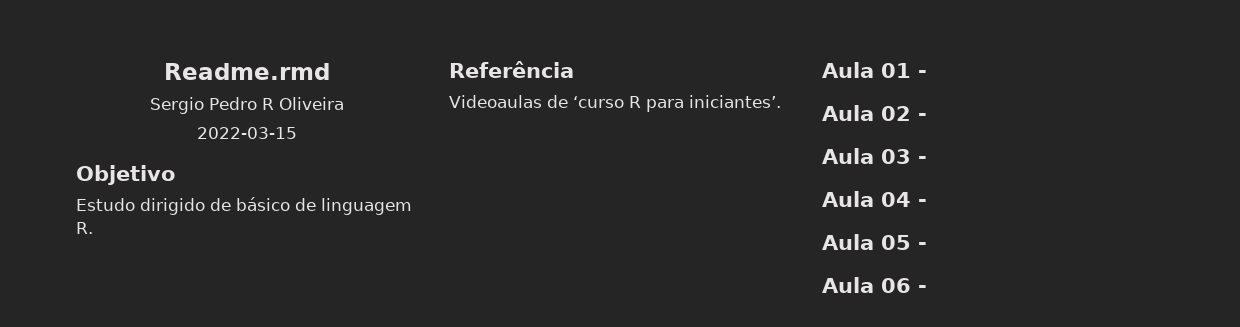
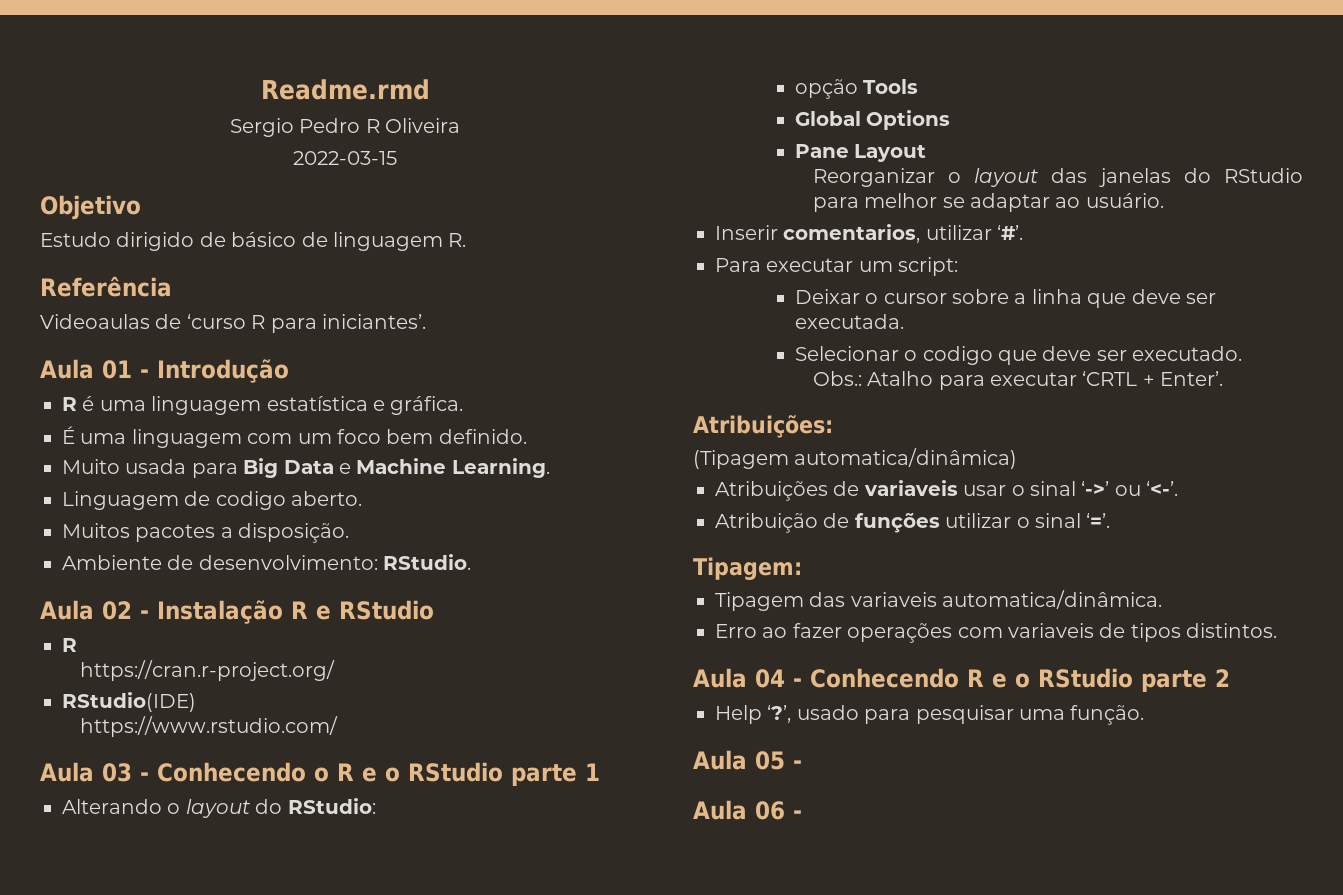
[822,105,927,121] [822,148,927,164] [822,191,927,207] // Aula 02 - // Aula 03 - // Aula 04 - -> [157,359,289,383] [62,396,464,415] [62,426,527,448] [62,458,550,478] [62,491,363,510] [62,523,350,543] [62,554,472,570] [40,600,434,624] [62,638,77,652] [79,660,335,681] [62,692,196,712] [79,716,338,737] [40,762,600,786] [62,798,376,818] [794,79,919,99] [794,110,951,130] [794,144,927,162] [812,168,1303,187] [812,193,1164,212] [715,224,1024,243] [715,257,959,276] [794,289,1217,308] [794,314,904,329] [794,346,1243,365] [812,371,1224,390] [693,415,833,438] [693,448,1018,469] [715,480,1179,501] [715,513,1111,533] [693,557,802,580] [715,590,1163,611] [715,623,1278,643] [693,668,1230,692] [715,705,1145,725] Introdução // R é uma linguagem estatística e gráfica. // É uma linguagem com um foco bem definido. // Muito usada para Big Data e Machine Learning. // Linguagem de codigo aberto. // Muitos pacotes a disposição. // Ambiente de desenvolvimento: RStudio. // Aula 02 - Instalação R e RStudio // R // https://cran.r-project.org/ // RStudio(IDE) // https://www.rstudio.com/ // Aula 03 - Conhecendo o R e o RStudio parte 1 // Alterando o layout do RStudio: // opção Tools // Global Options // Pane Layout // Reorganizar o layout das janelas do RStudio para melhor se adaptar ao usuário. // Inserir comentarios, utilizar ‘#’. // Para executar um script: // Deixar o cursor sobre a linha que deve ser executada. // Selecionar o codigo que deve ser executado. // Obs.: Atalho para executar ‘CRTL + Enter’. // Atribuições: // (Tipagem automatica/dinâmica) // Atribuições de variaveis usar o sinal ‘->’ ou ‘<-’. // Atribuição de funções utilizar o sinal ‘=’. // Tipagem: // Tipagem das variaveis automatica/dinâmica. // Erro ao fazer operações com variaveis de tipos distintos. // Aula 04 - Conhecendo R e o RStudio parte 2 // Help ‘?’, usado para pesquisar uma função.

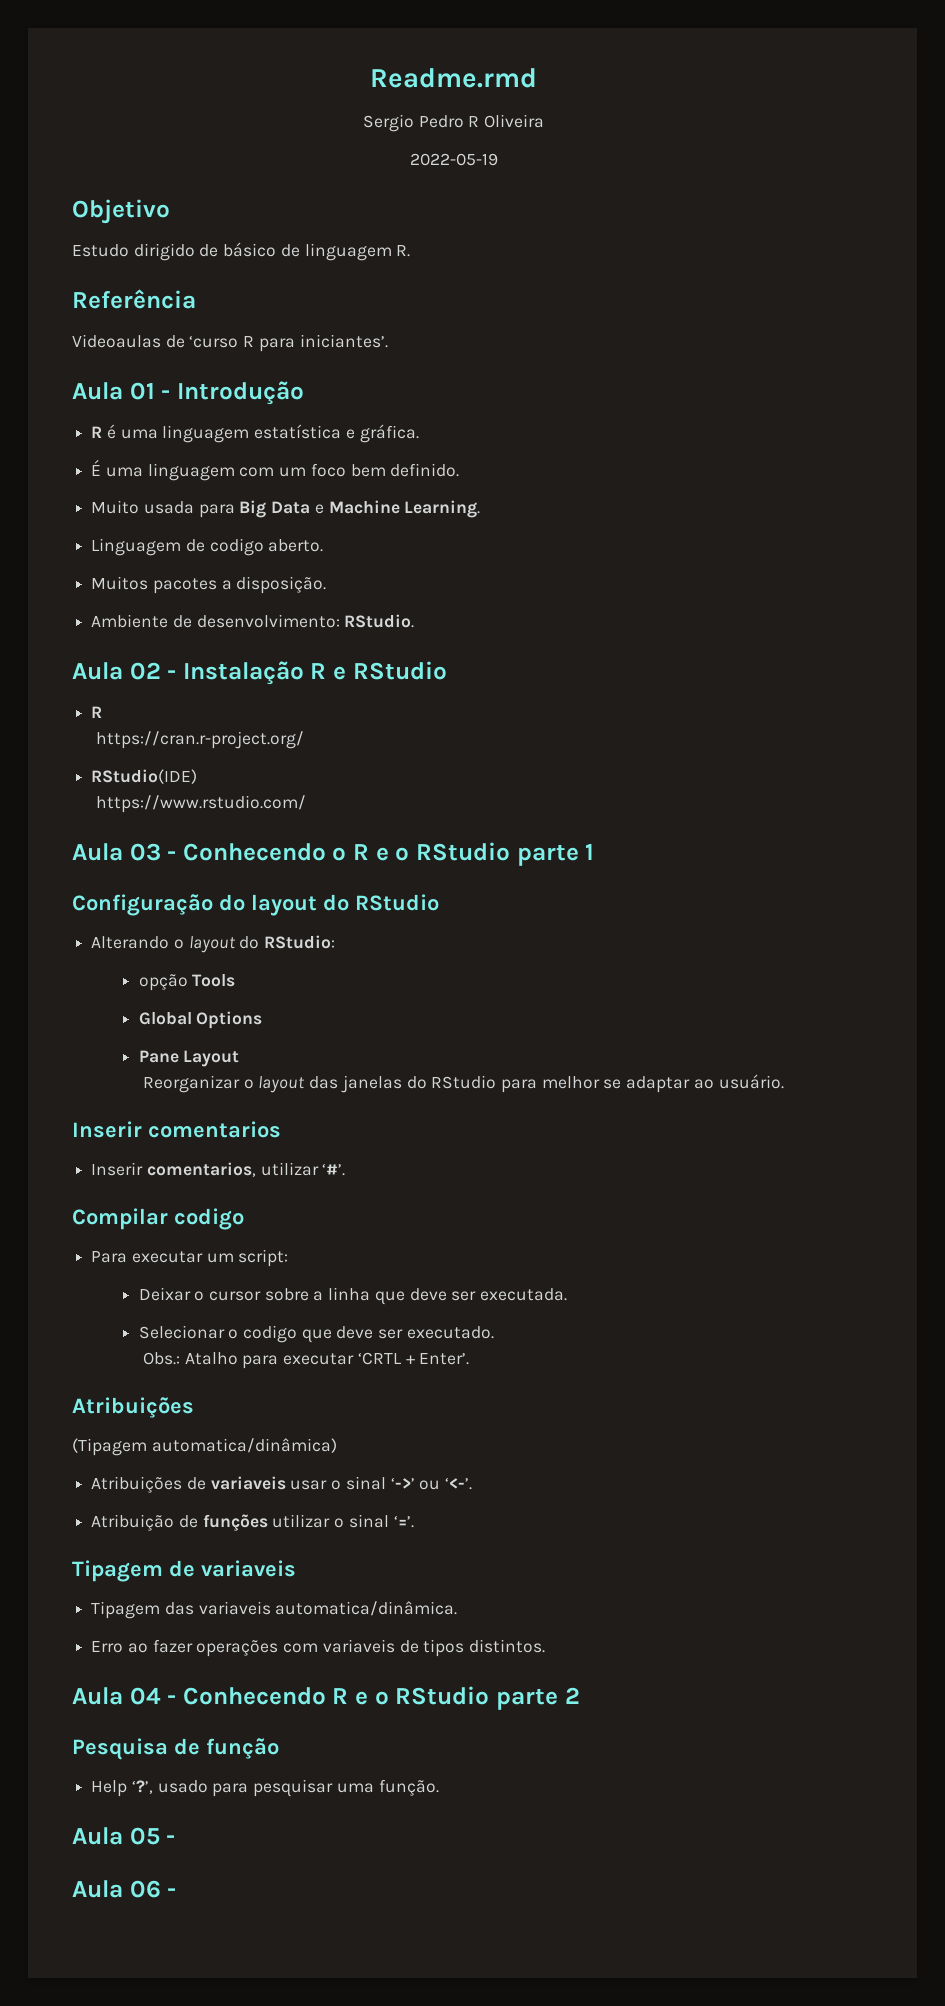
[293,151,397,165] 2022-03-15 -> [409,153,498,166] 2022-05-19
(600, 772) none -> [72,894,439,916] // Configuração do layout do RStudio
(1164, 200) none -> [72,1121,281,1138] // Inserir comentarios
(1024, 232) none -> [72,1208,244,1230] // Compilar codigo
[693,415,833,438] Atribuições: -> [72,1397,194,1419] Atribuições
[693,557,802,580] Tipagem: -> [72,1560,296,1582] Tipagem de variaveis
(1230, 678) none -> [72,1738,279,1760] // Pesquisa de função

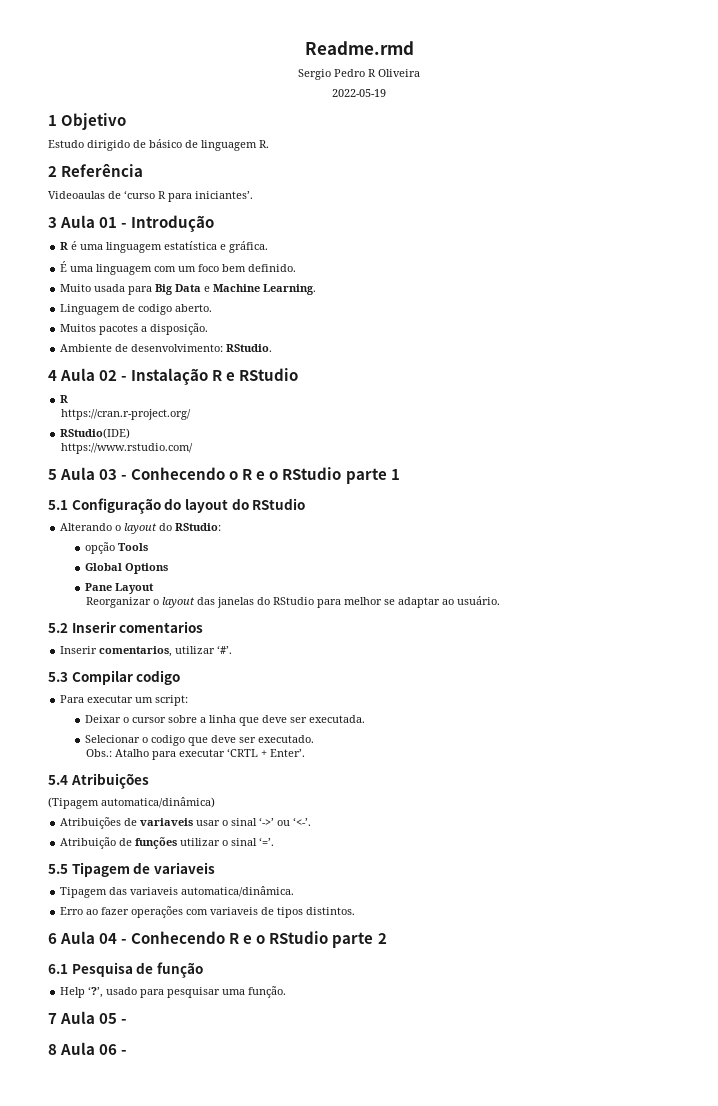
(498, 159) none -> [48,115,57,126] 1
(411, 251) none -> [48,166,57,177] 2
(388, 341) none -> [48,217,57,228] 3
(415, 621) none -> [48,370,57,381] 4
(306, 804) none -> [48,469,57,480] 5
(595, 852) none -> [48,500,68,510] 5.1
(784, 1081) none -> [48,623,68,633] 5.2
(346, 1170) none -> [48,672,68,682] 5.3
(470, 1359) none -> [48,775,68,785] 5.4
(414, 1522) none -> [48,864,68,874] 5.5
(546, 1646) none -> [48,933,57,944] 6
(580, 1695) none -> [48,964,68,974] 6.1
(439, 1787) none -> [48,1013,57,1024] 7
(176, 1839) none -> [48,1044,57,1055] 8

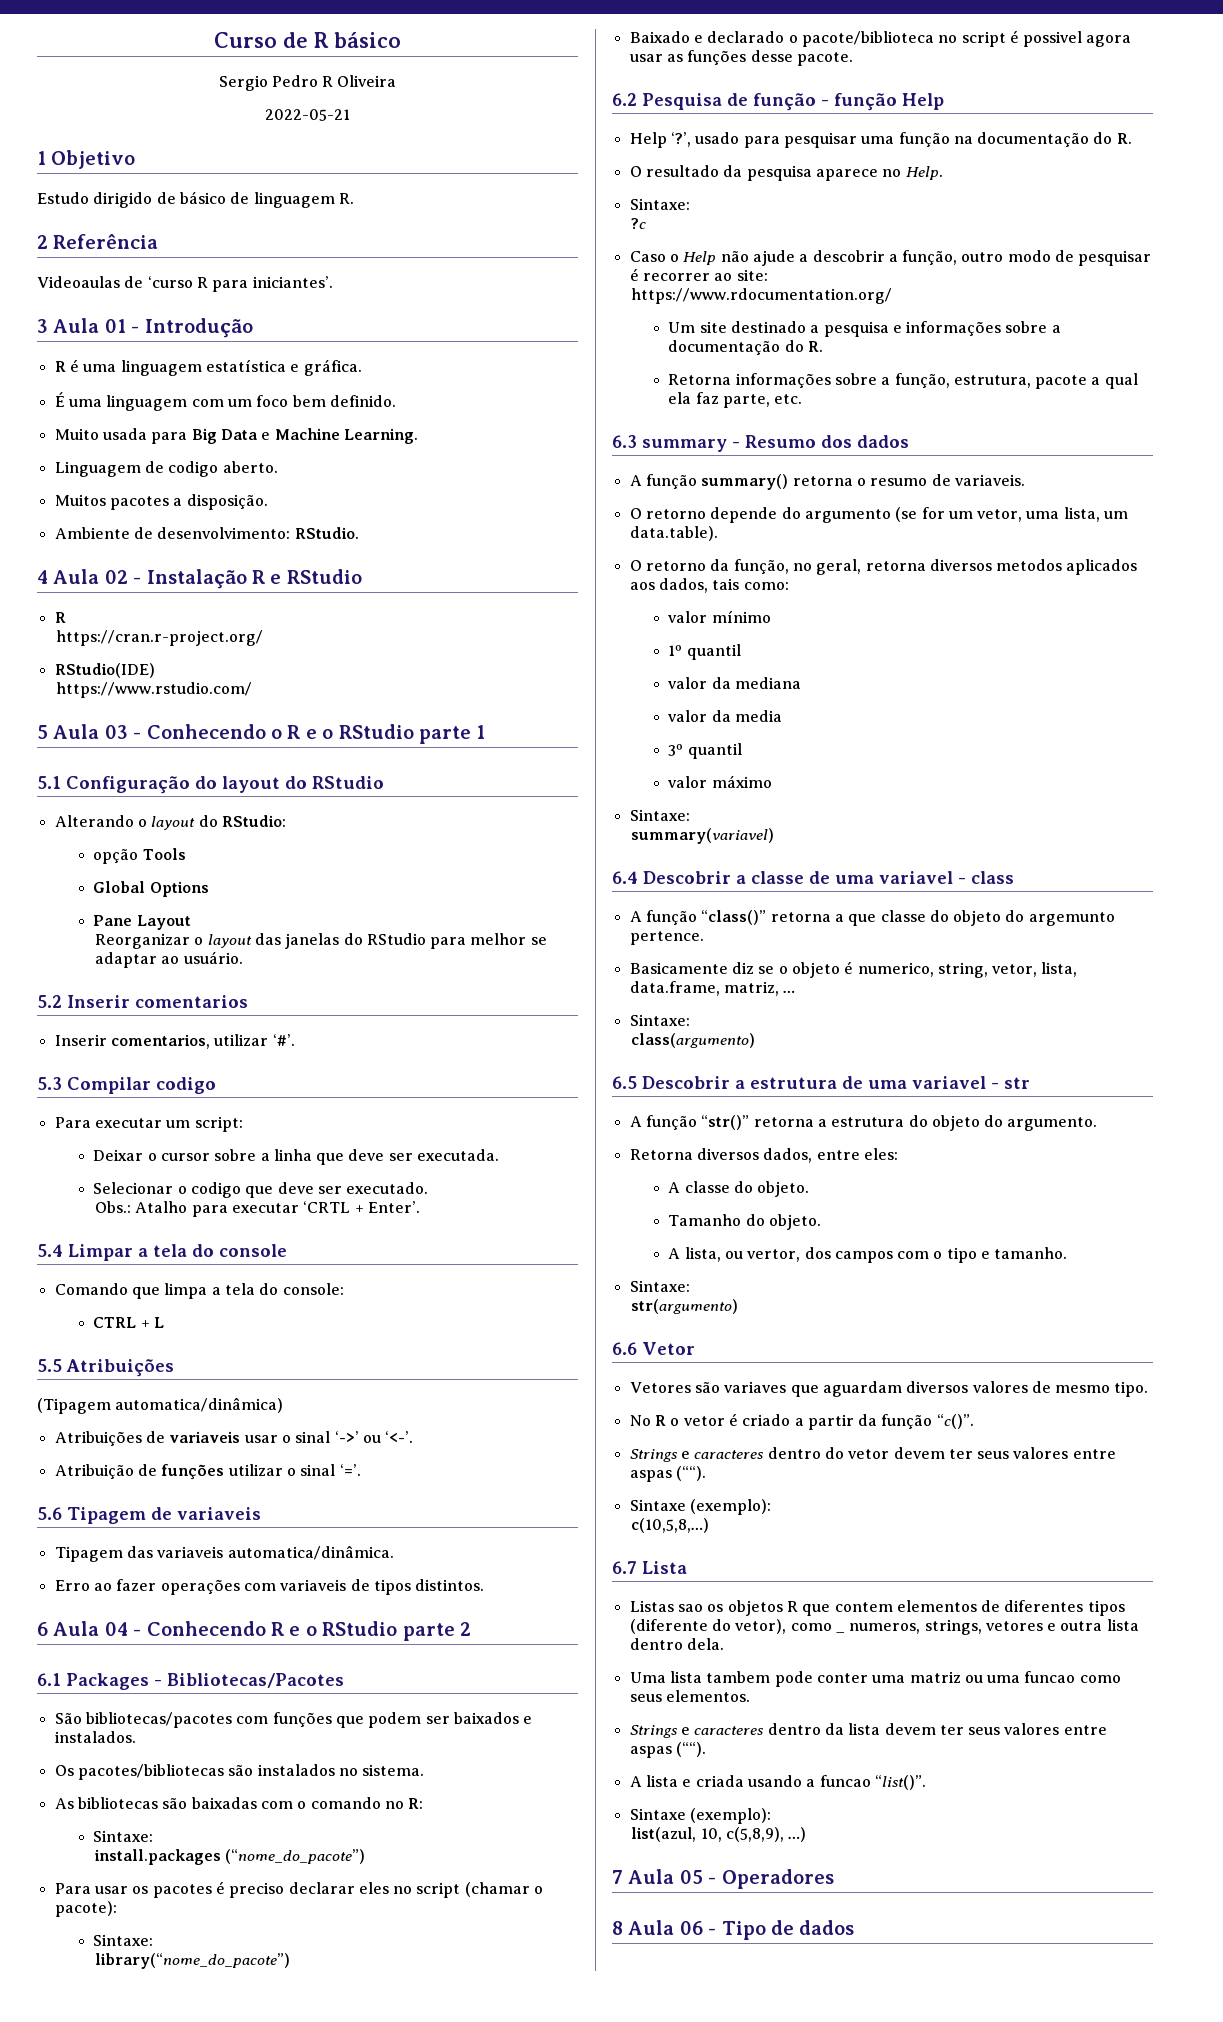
[304,41,414,55] Readme.rmd -> [214,32,401,48] Curso de R básico
[332,89,386,97] 2022-05-19 -> [265,109,350,121] 2022-05-21
(68, 780) none -> [68,1244,287,1261] [54,1283,344,1299] [93,1317,164,1328] [37,1359,62,1372] Limpar a tela do console // Comando que limpa a tela do console: // CTRL + L // 5.5
[48,864,68,874] 5.5 -> [37,1507,62,1520] 5.6
(68, 969) none -> [66,1673,344,1690] [54,1712,533,1728] [54,1731,136,1743] [54,1764,425,1780] [54,1797,424,1809] [93,1830,154,1842] [93,1849,366,1865] [54,1881,544,1898] [54,1901,117,1917] [93,1934,154,1946] [94,1953,290,1969] [629,30,1132,47] [629,50,853,66] [612,93,637,106] Packages - Bibliotecas/Pacotes // São bibliotecas/pacotes com funções que podem ser baixados e instalados. // Os pacotes/bibliotecas são instalados no sistema. // As bibliotecas são baixadas com o comando no R: // Sintaxe: // install.packages (“nome_do_pacote”) // Para usar os pacotes é preciso declarar eles no script (chamar o pacote): // Sintaxe: // library(“nome_do_pacote”) // Baixado e declarado o pacote/biblioteca no script é possivel agora usar as funções desse pacote. // 6.2
(203, 970) none -> [821,93,944,111] - função Help
[248,986,287,998] função. -> [898,132,1132,147] [629,165,943,181] [629,198,690,210] [631,218,647,229] [629,250,1152,266] [629,268,768,281] [631,288,893,304] [668,321,1061,337] [668,340,823,355] [668,373,1138,389] [668,392,803,408] [612,435,909,452] [629,474,1025,490] [629,507,1129,523] [629,526,718,541] [629,559,1138,575] [629,578,789,593] [668,610,771,623] [668,644,741,660] [668,677,801,689] [668,710,782,722] [668,743,742,759] [668,775,772,788] [629,809,690,821] [631,828,775,844] [612,871,1014,884] [629,910,1115,926] [629,931,704,945] [629,961,1078,978] [629,981,796,996] [629,1014,690,1026] [631,1033,756,1048] [612,1076,1030,1089] [629,1115,1098,1131] [629,1148,898,1163] [668,1181,810,1197] [668,1214,821,1230] [668,1247,1068,1263] [629,1280,690,1292] [631,1299,739,1314] [612,1342,695,1355] [629,1381,1149,1397] [629,1413,974,1430] [629,1447,1116,1462] [629,1466,706,1482] [629,1499,771,1515] [631,1518,710,1533] [612,1561,687,1574] [629,1600,1125,1616] [629,1619,832,1634] [835,1619,1139,1635] [629,1638,724,1650] [629,1671,1121,1687] [629,1690,750,1702] [629,1723,1107,1738] [629,1742,706,1758] [629,1775,926,1790] [629,1808,771,1824] [631,1827,807,1842] função na documentação do R. // O resultado da pesquisa aparece no Help. // Sintaxe: // ?c // Caso o Help não ajude a descobrir a função, outro modo de pesquisar é recorrer ao site: // https://www.rdocumentation.org/ // Um site destinado a pesquisa e informações sobre a documentação do R. // Retorna informações sobre a função, estrutura, pacote a qual ela faz parte, etc. // 6.3 summary - Resumo dos dados // A função summary() retorna o resumo de variaveis. // O retorno depende do argumento (se for um vetor, uma lista, um data.table). // O retorno da função, no geral, retorna diversos metodos aplicados aos dados, tais como: // valor mínimo // 1º quantil // valor da mediana // valor da media // 3º quantil // valor máximo // Sintaxe: // summary(variavel) // 6.4 Descobrir a classe de uma variavel - class // A função “class()” retorna a que classe do objeto do argemunto pertence. // Basicamente diz se o objeto é numerico, string, vetor, lista, data.frame, matriz, … // Sintaxe: // class(argumento) // 6.5 Descobrir a estrutura de uma variavel - str // A função “str()” retorna a estrutura do objeto do argumento. // Retorna diversos dados, entre eles: // A classe do objeto. // Tamanho do objeto. // A lista, ou vertor, dos campos com o tipo e tamanho. // Sintaxe: // str(argumento) // 6.6 Vetor // Vetores são variaves que aguardam diversos valores de mesmo tipo. // No R o vetor é criado a partir da função “c()”. // Strings e caracteres dentro do vetor devem ter seus valores entre aspas (““). // Sintaxe (exemplo): // c(10,5,8,…) // 6.7 Lista // Listas sao os objetos R que contem elementos de diferentes tipos (diferente do vetor), como _ numeros, strings, vetores e outra lista dentro dela. // Uma lista tambem pode conter uma matriz ou uma funcao como seus elementos. // Strings e caracteres dentro da lista devem ter seus valores entre aspas (““). // A lista e criada usando a funcao “list()”. // Sintaxe (exemplo): // list(azul, 10, c(5,8,9), …)
(128, 1021) none -> [721,1869,834,1889] Operadores
(128, 1052) none -> [721,1920,855,1940] Tipo de dados

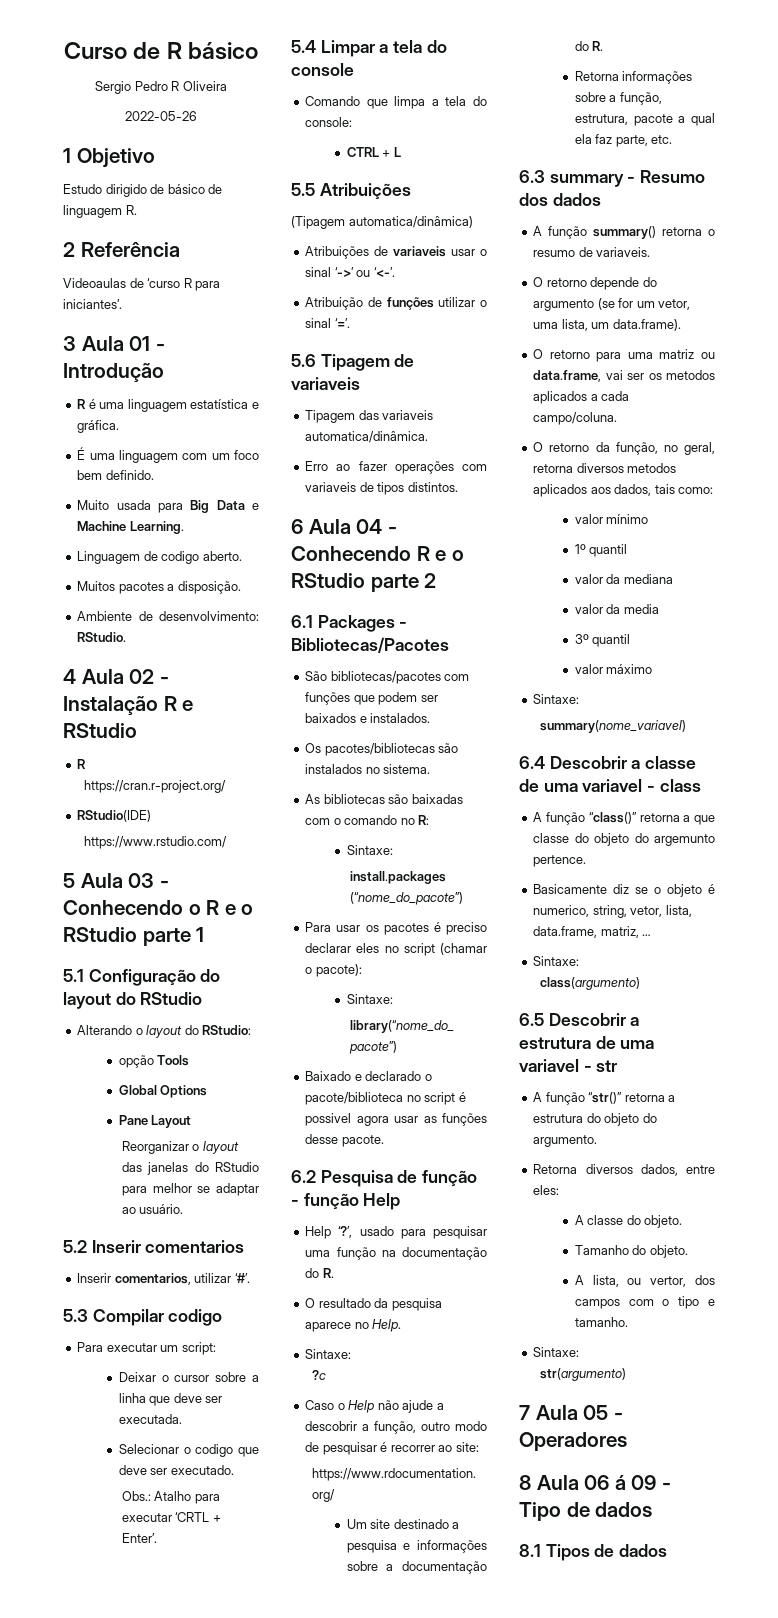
[265,109,350,121] 2022-05-21 -> [125,111,197,121] 2022-05-26
[629,526,718,541] data.table). -> [612,319,681,331] [533,349,715,362] [533,370,715,382] [533,391,630,404] [533,412,618,425] data.frame). // O retorno para uma matriz ou data.frame, vai ser os metodos aplicados a cada campo/coluna.
[631,828,775,844] summary(variavel) -> [539,720,686,733] summary(nome_variavel)
[612,1342,695,1355] [629,1381,1149,1397] [629,1413,974,1430] [629,1447,1116,1462] [629,1466,706,1482] [629,1499,771,1515] [631,1518,710,1533] [612,1561,687,1574] [629,1600,1125,1616] [629,1619,832,1634] [835,1619,1139,1635] [629,1638,724,1650] [629,1671,1121,1687] [629,1690,750,1702] [629,1723,1107,1738] [629,1742,706,1758] [629,1775,926,1790] [629,1808,771,1824] [631,1827,807,1842] // 6.6 Vetor // Vetores são variaves que aguardam diversos valores de mesmo tipo. // No R o vetor é criado a partir da função “c()”. // Strings e caracteres dentro do vetor devem ter seus valores entre aspas (““). // Sintaxe (exemplo): // c(10,5,8,…) // 6.7 Lista // Listas sao os objetos R que contem elementos de diferentes tipos (diferente do vetor), como _ numeros, strings, vetores e outra lista dentro dela. // Uma lista tambem pode conter uma matriz ou uma funcao como seus elementos. // Strings e caracteres dentro da lista devem ter seus valores entre aspas (““). // A lista e criada usando a funcao “list()”. // Sintaxe (exemplo): // list(azul, 10, c(5,8,9), …) -> (626, 1374) none
(703, 1928) none -> [614,1475,657,1490] á 09
(855, 1927) none -> [519,1544,668,1561] // 8.1 Tipos de dados

